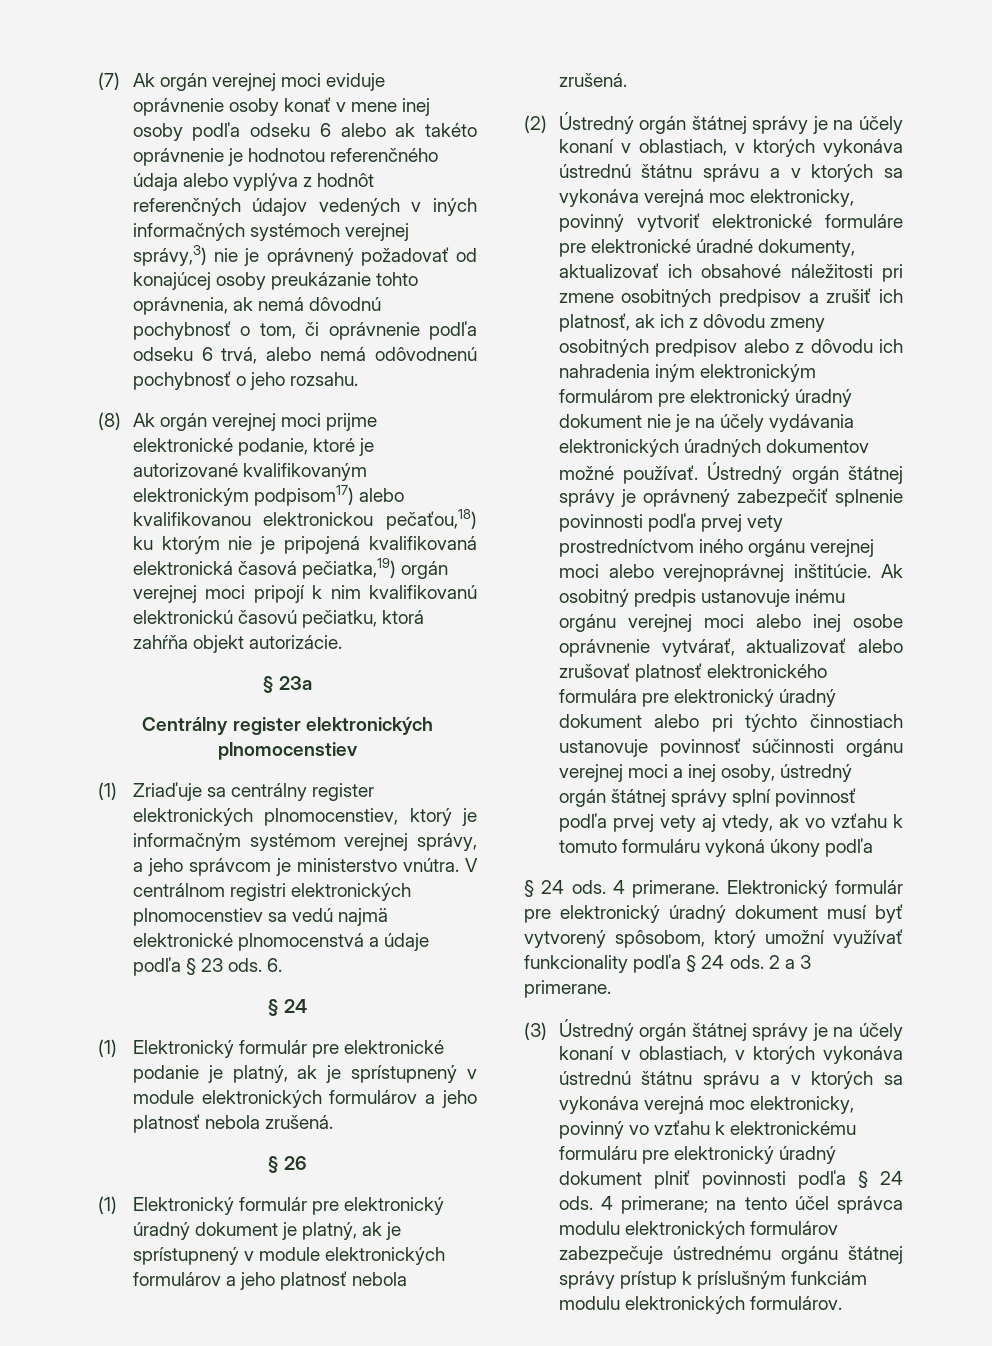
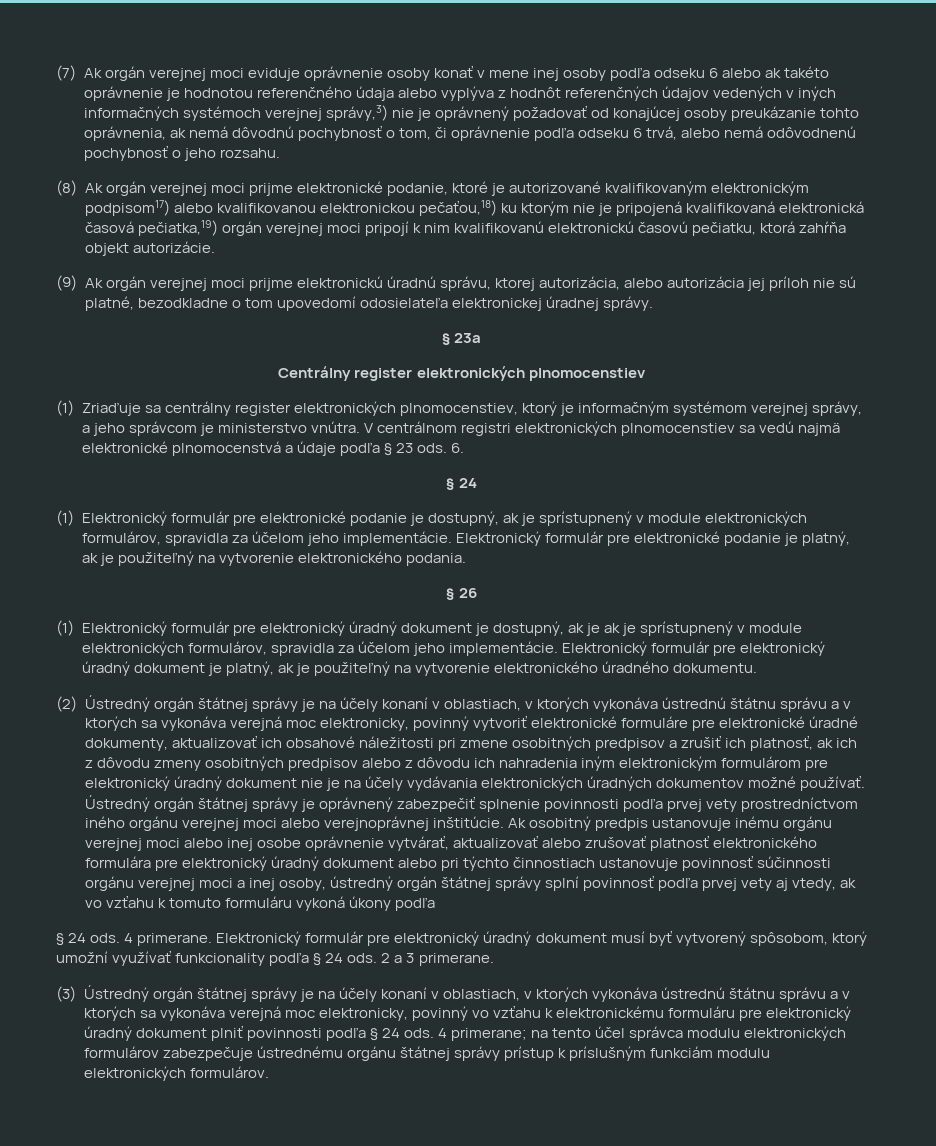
(343, 642) none -> [56,275,857,291] [84,296,653,311] // (9) Ak orgán verejnej moci prijme elektronickú úradnú správu, ktorej autorizácia, alebo autorizácia jej príloh nie sú platné, bezodkladne o tom upovedomí odosielateľa elektronickej úradnej správy.
[232,1065,477,1083] [132,1090,477,1108] [132,1114,334,1133] platný, ak je sprístupnený v module elektronických formulárov a jeho platnosť nebola zrušená. -> [427,511,808,526] [81,531,851,546] [81,551,466,566] dostupný, ak je sprístupnený v module elektronických formulárov, spravidla za účelom jeho implementácie. Elektronický formulár pre elektronické podanie je platný, ak je použiteľný na vytvorenie elektronického podania.
[302,1222,402,1240] [132,1247,446,1265] [132,1271,408,1290] [558,73,627,87] platný, ak je sprístupnený v module elektronických formulárov a jeho platnosť nebola zrušená. -> [492,621,803,636] [81,641,825,656] [81,661,758,676] dostupný, ak je ak je sprístupnený v module elektronických formulárov, spravidla za účelom jeho implementácie. Elektronický formulár pre elektronický úradný dokument je platný, ak je použiteľný na vytvorenie elektronického úradného dokumentu.

